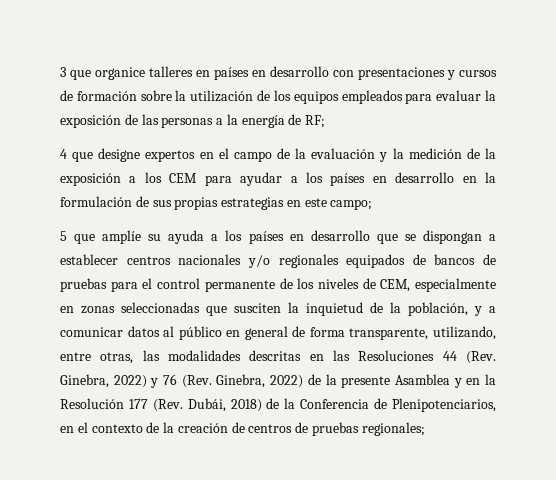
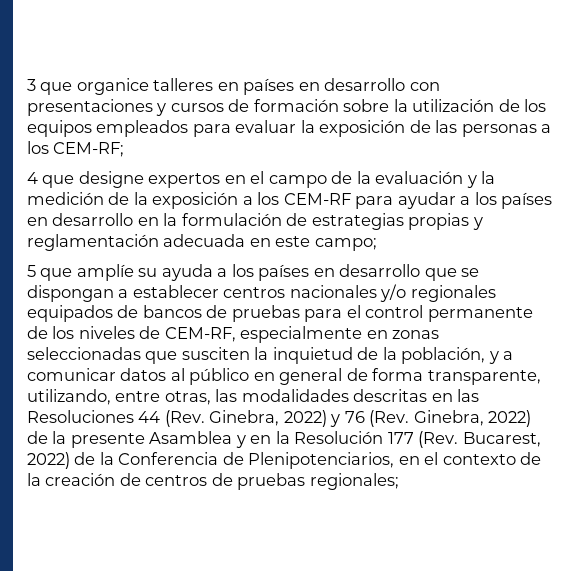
[226,114,326,128] la energía de RF; -> [27,141,125,157] los CEM-RF;
[169,173,198,183] CEM -> [283,193,351,205] CEM-RF
[152,197,285,210] sus propias estrategias -> [311,213,483,230] [27,234,246,251] estrategias propias y reglamentación adecuada
[380,279,411,292] CEM, -> [164,327,236,342] CEM-RF,
[187,398,262,412] Dubái, 2018) -> [462,432,541,447] [27,452,70,469] Bucarest, 2022)

